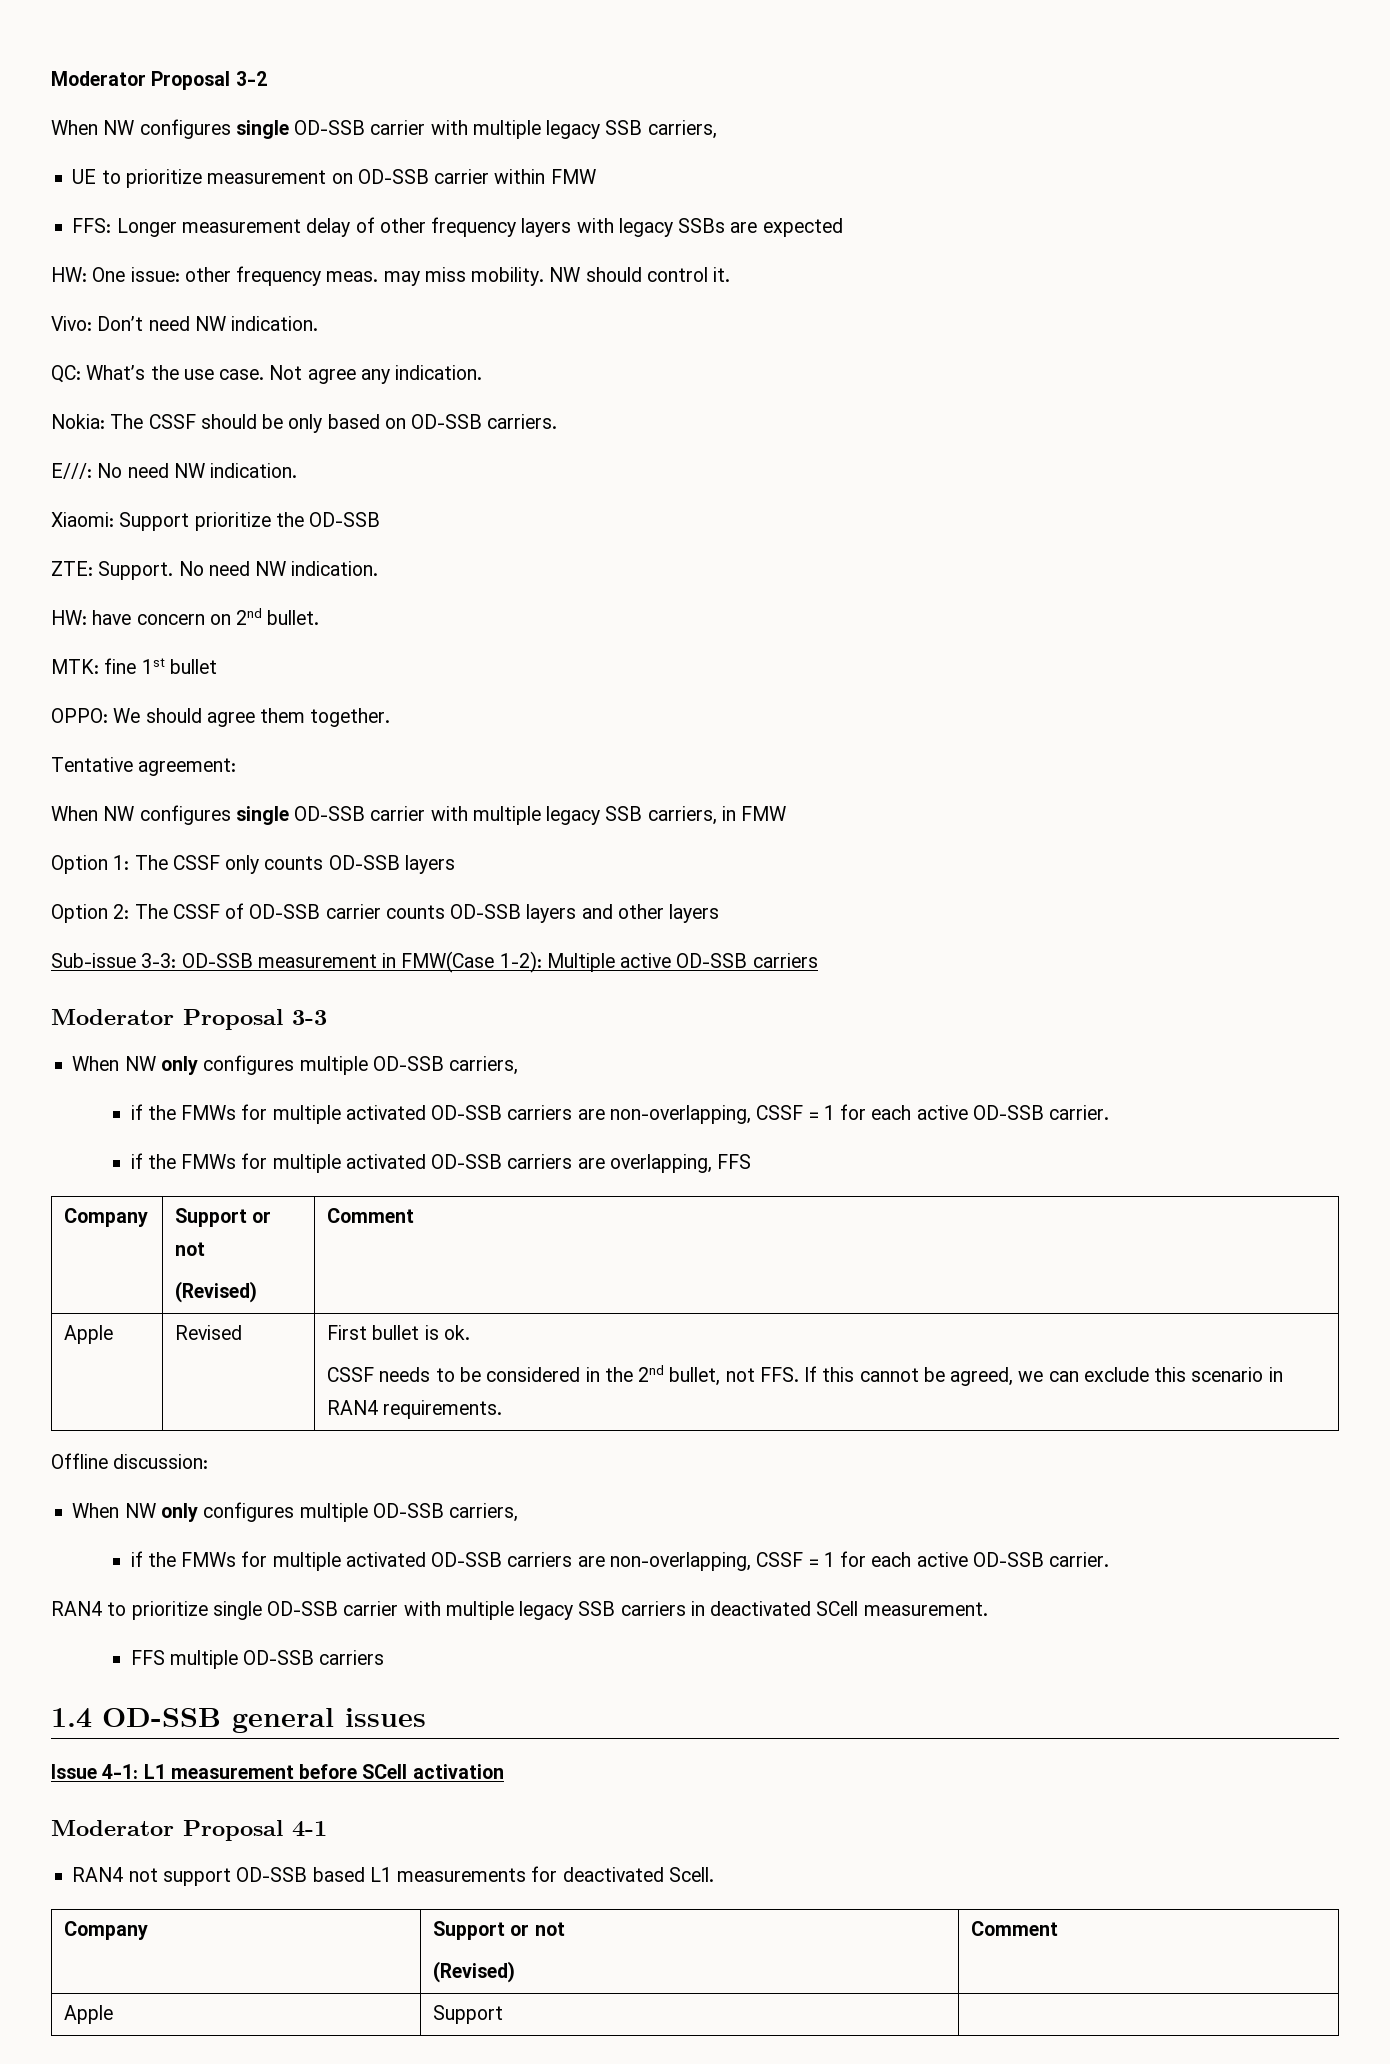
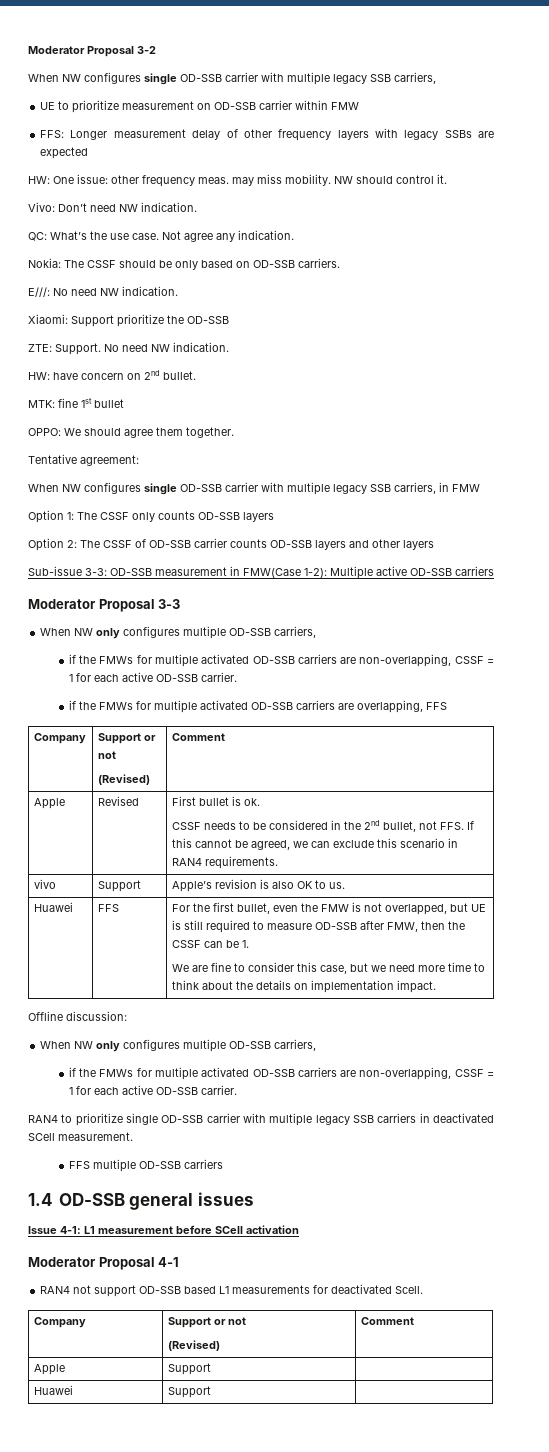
(503, 1409) none -> [33,879,56,889] [97,880,141,892] [171,879,345,892] [33,902,73,912] [97,904,119,912] [171,902,486,915] [171,920,465,933] [171,940,249,948] [171,962,485,974] [171,980,436,993] // vivo | Support | Apple’s revision is also OK to us. // Huawei | FFS | For the first bullet, even the FMW is not overlapped, but UE is still required to measure OD-SSB after FMW, then the CSSF can be 1. // We are fine to consider this case, but we need more time to think about the details on implementation impact.
(504, 2014) none -> [33,1385,73,1395] [167,1386,211,1398] // Huawei | Support |

